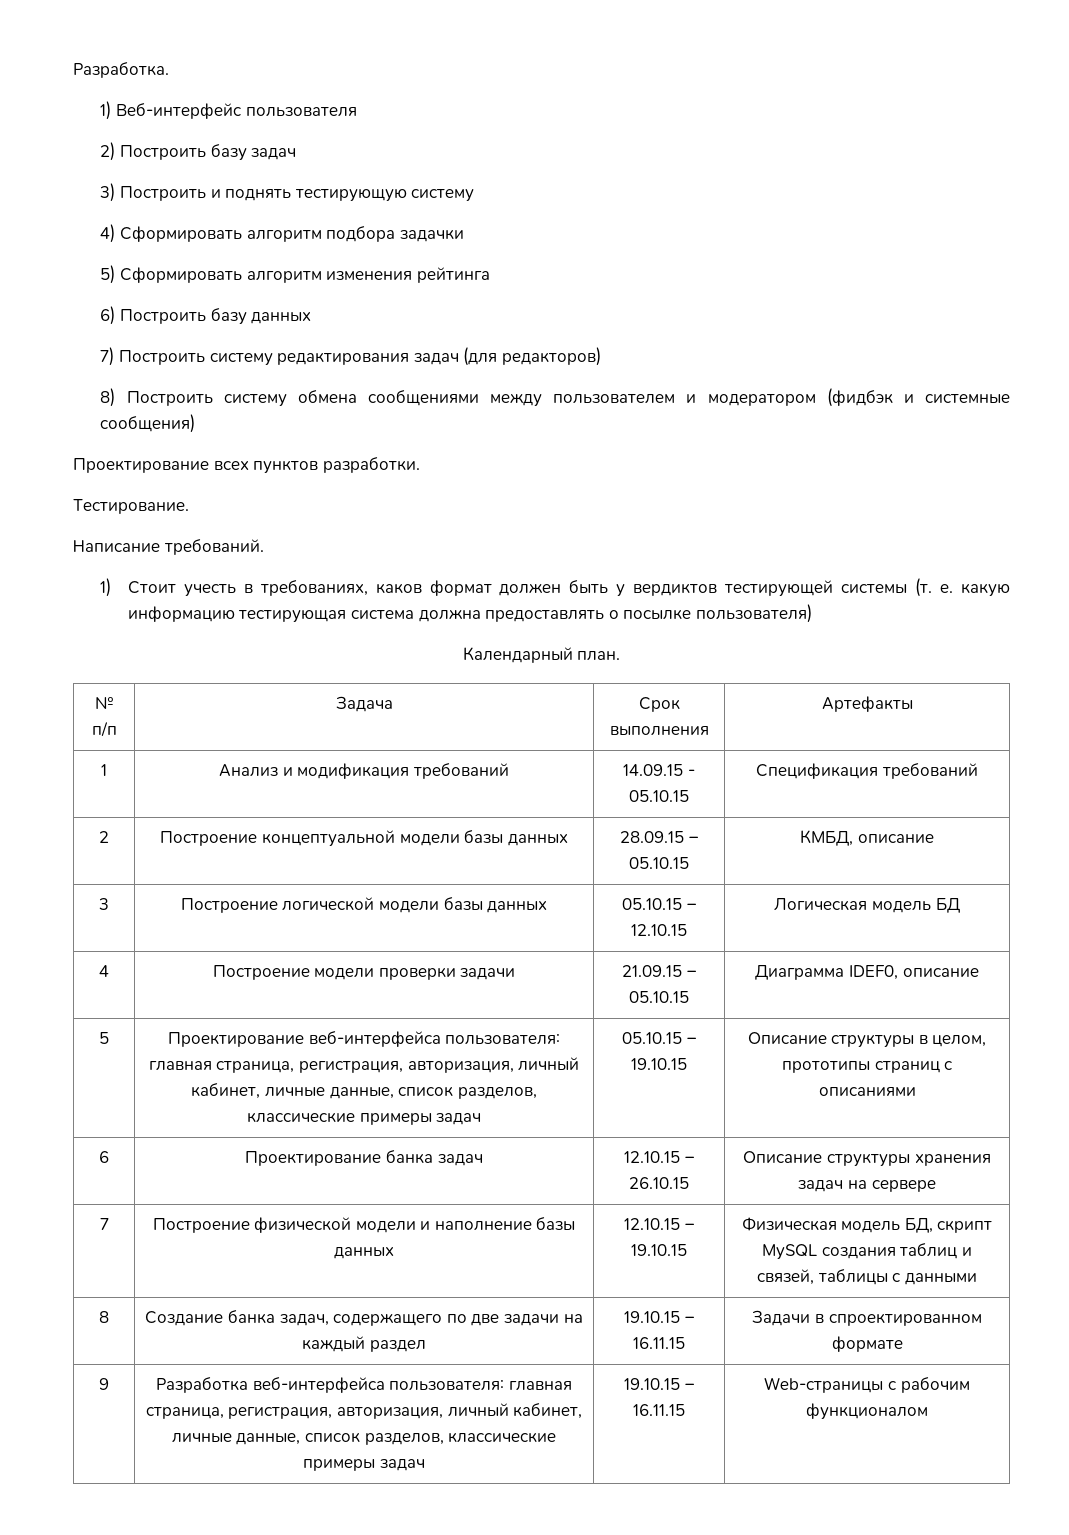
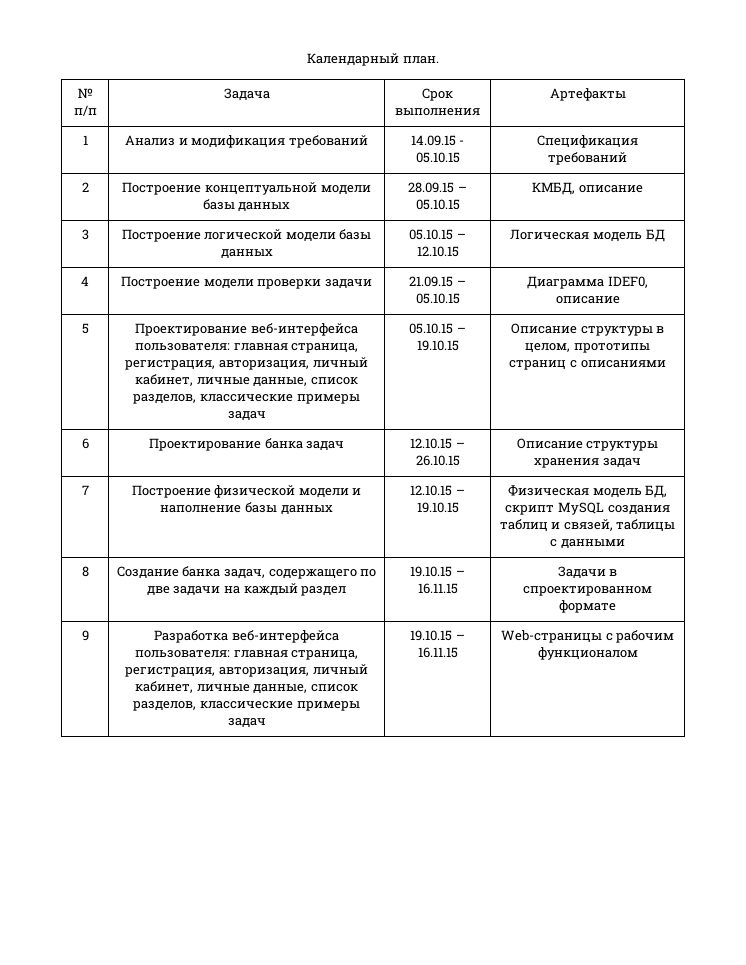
[73,62,169,78] [100,101,357,120] [100,142,297,161] [100,183,475,202] [100,224,464,243] [100,265,490,284] [100,306,312,325] [100,347,601,366] [100,388,1010,407] [100,414,196,433] [73,457,420,474] [73,499,189,514] [73,539,264,555] [100,578,1010,597] [127,604,812,623] Разработка. // 1) Веб-интерфейс пользователя // 2) Построить базу задач // 3) Построить и поднять тестирующую систему // 4) Сформировать алгоритм подбора задачки // 5) Сформировать алгоритм изменения рейтинга // 6) Построить базу данных // 7) Построить систему редактирования задач (для редакторов) // 8) Построить систему обмена сообщениями между пользователем и модератором (фидбэк и системные сообщения) // Проектирование всех пунктов разработки. // Тестирование. // Написание требований. // 1) Стоит учесть в требованиях, каков формат должен быть у вердиктов тестирующей системы (т. е. какую информацию тестирующая система должна предоставлять о посылке пользователя) // -> (307, 59) none
[848,1180,936,1192] на сервере -> (641, 463) none

